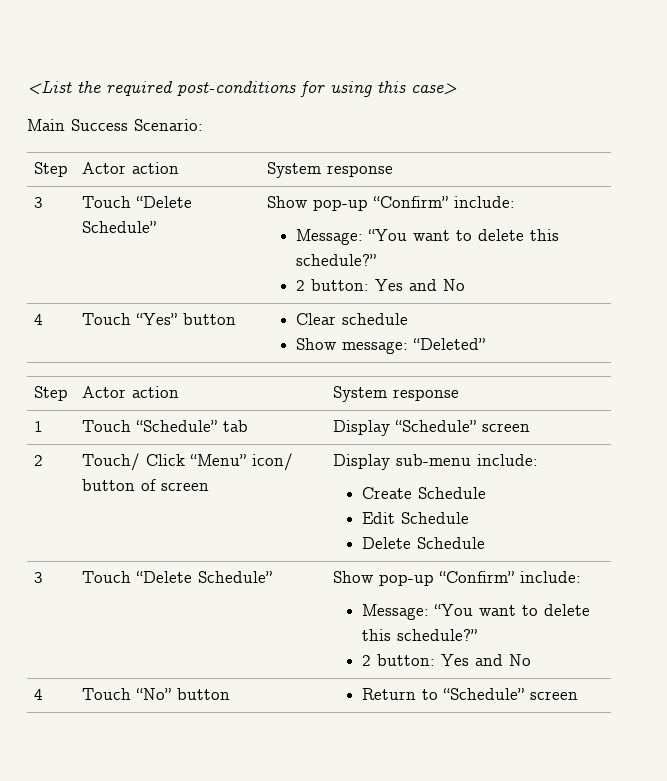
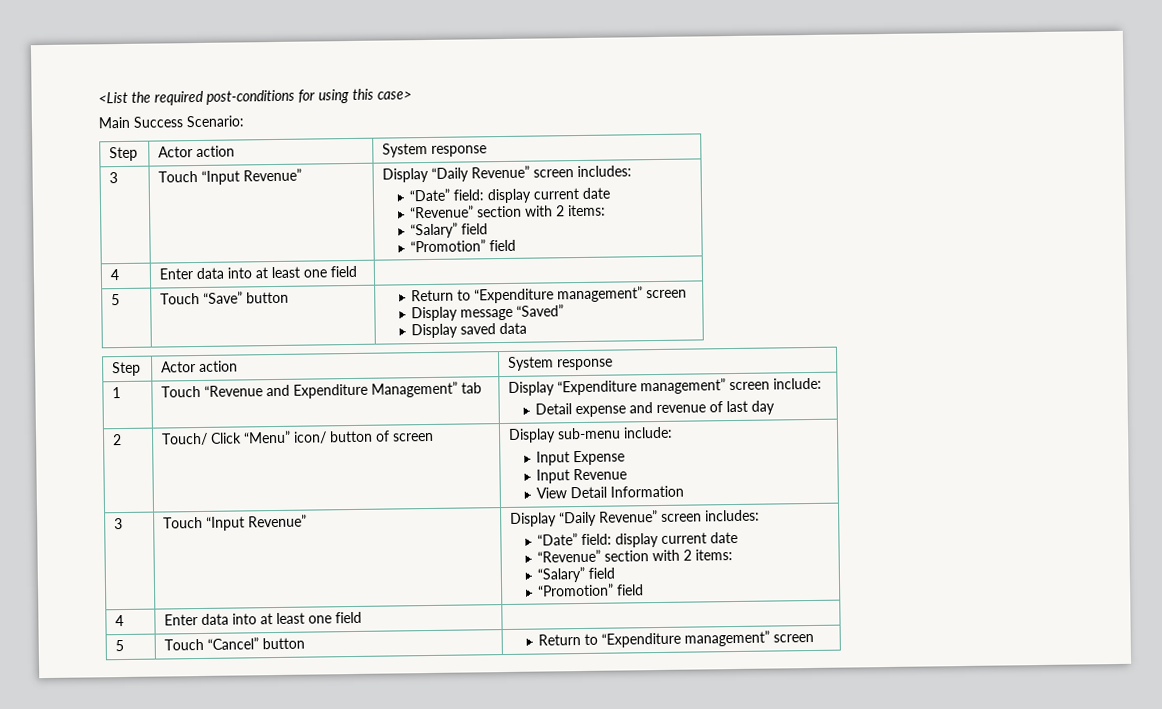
[135,196,192,208] [81,221,156,233] [266,196,515,211] [295,229,559,245] [295,254,376,266] [295,279,465,291] [33,314,43,325] [81,313,236,325] [295,313,408,325] [295,338,485,354] “Delete Schedule” | Show pop-up “Confirm” include: // Message: “You want to delete this schedule?” // 2 button: Yes and No // 4 | Touch “Yes” button | Clear schedule // Show message: “Deleted” -> [201,168,303,185] [382,165,633,183] [409,187,611,204] [410,204,607,219] [410,222,489,239] [410,239,517,253] [110,269,120,281] [159,265,358,280] [111,294,121,306] [160,291,290,305] [411,286,688,304] [411,304,565,322] [411,322,528,339] “Input Revenue” | Display “Daily Revenue” screen includes: // “Date” field: display current date // “Revenue” section with 2 items: // “Salary” field // “Promotion” field // 4 | Enter data into at least one field | // 5 | Touch “Save” button | Return to “Expenditure management” screen // Display message “Saved” // Display saved data
[135,420,217,432] “Schedule” -> [204,381,459,399] “Revenue and Expenditure Management”
[394,420,530,432] “Schedule” screen -> [557,377,823,396] [535,400,776,418] “Expenditure management” screen include: // Detail expense and revenue of last day
[361,487,486,499] [361,512,469,524] [361,537,485,549] [33,572,43,583] [81,571,272,583] [332,571,581,586] [361,604,590,620] [361,629,477,641] [361,654,531,666] [33,689,43,700] [81,688,230,700] [361,688,524,700] Create Schedule // Edit Schedule // Delete Schedule // 3 | Touch “Delete Schedule” | Show pop-up “Confirm” include: // Message: “You want to delete this schedule?” // 2 button: Yes and No // 4 | Touch “No” button | Return to “Schedule” -> [536,450,626,466] [536,468,628,484] [536,485,685,499] [114,518,124,530] [163,514,308,531] [510,509,761,527] [537,531,739,548] [537,549,734,563] [537,566,616,583] [538,583,645,597] [115,614,125,627] [164,611,363,626] [115,639,125,652] [164,637,306,651] [538,630,771,648] Input Expense // Input Revenue // View Detail Information // 3 | Touch “Input Revenue” | Display “Daily Revenue” screen includes: // “Date” field: display current date // “Revenue” section with 2 items: // “Salary” field // “Promotion” field // 4 | Enter data into at least one field | // 5 | Touch “Cancel” button | Return to “Expenditure management”

